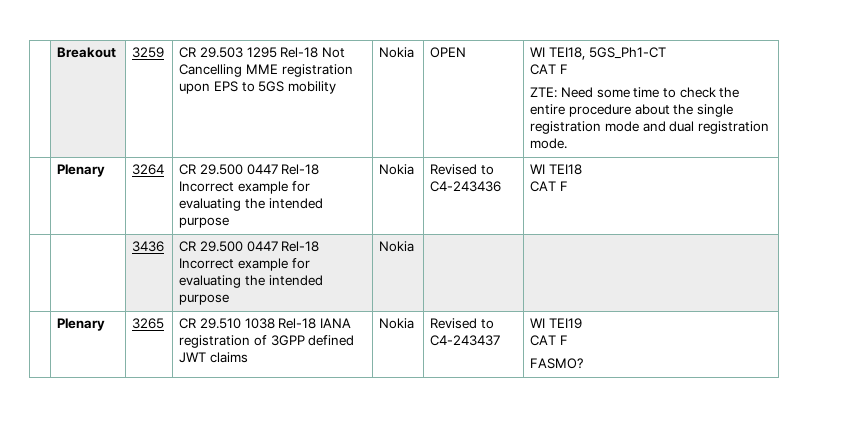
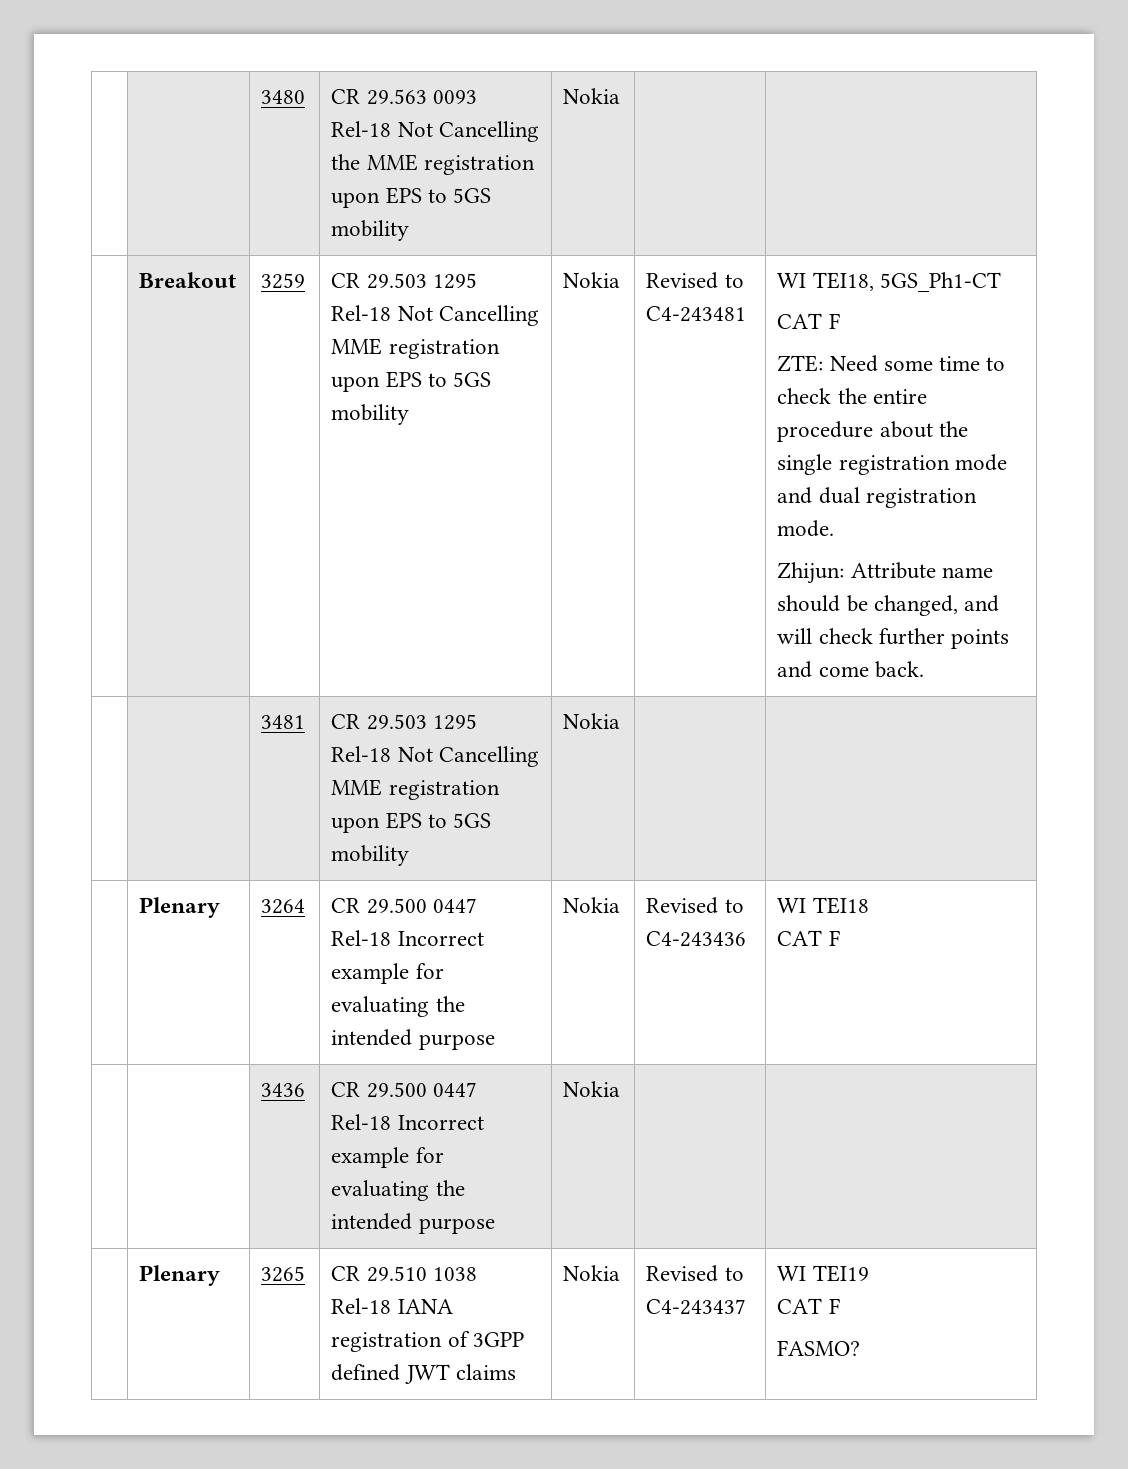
(57, 52) | -> [261,90,306,104] [331,89,477,105] [331,121,539,142] [331,154,535,175] [331,187,492,208] [331,220,410,241] [563,88,621,104] | | 3480 | CR 29.563 0093 Rel-18 Not Cancelling the MME registration upon EPS to 5GS mobility | Nokia | | // |
[430,47,467,58] OPEN -> [646,272,744,289] [646,306,747,322] Revised to C4-243481
(568, 143) none -> [777,562,993,584] [777,595,1000,616] [777,628,1010,649] [777,661,924,678] [261,715,306,729] [331,714,477,730] [331,746,539,767] [331,779,500,800] [331,812,492,833] [331,845,410,866] [563,713,621,729] // Zhijun: Attribute name should be changed, and will check further points and come back. // | | 3481 | CR 29.503 1295 Rel-18 Not Cancelling MME registration upon EPS to 5GS mobility | Nokia | |

